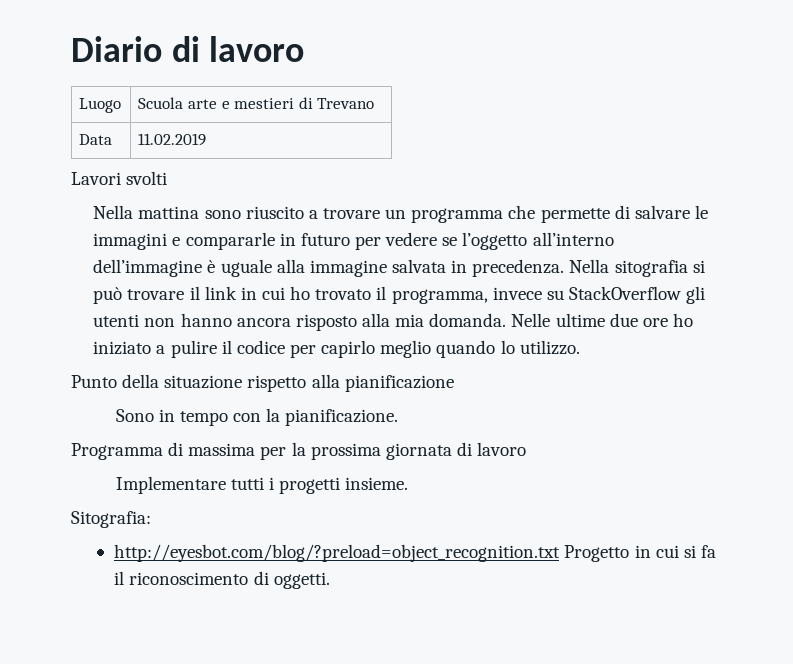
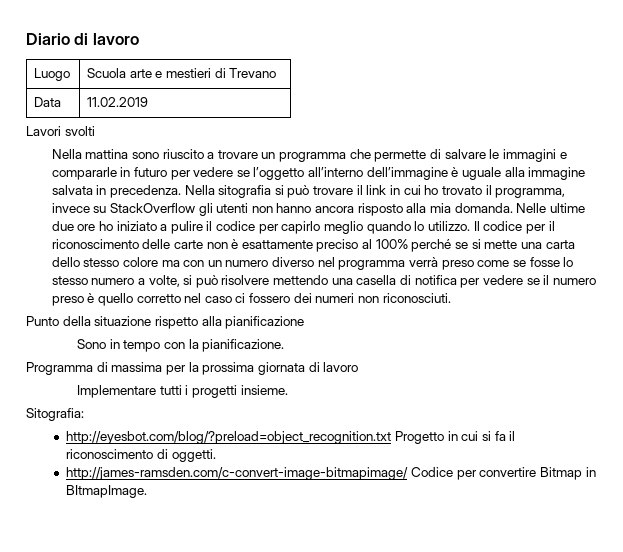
(580, 347) none -> [473,221,555,234] [51,239,575,252] [51,257,574,270] [51,275,596,288] [51,293,451,306] Il codice per il riconoscimento delle carte non è esattamente preciso al 100% perché se si mette una carta dello stesso colore ma con un numero diverso nel programma verrà preso come se fosse lo stesso numero a volte, si può risolvere mettendo una casella di notifica per vedere se il numero preso è quello corretto nel caso ci fossero dei numeri non riconosciuti.
(330, 580) none -> [66,467,596,480] [66,485,148,498] // http://james-ramsden.com/c-convert-image-bitmapimage/ Codice per convertire Bitmap in BItmapImage.

